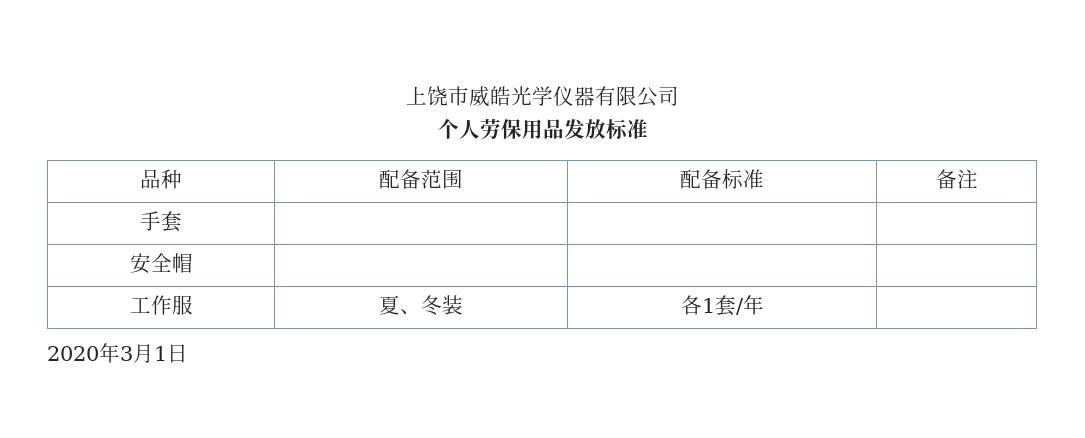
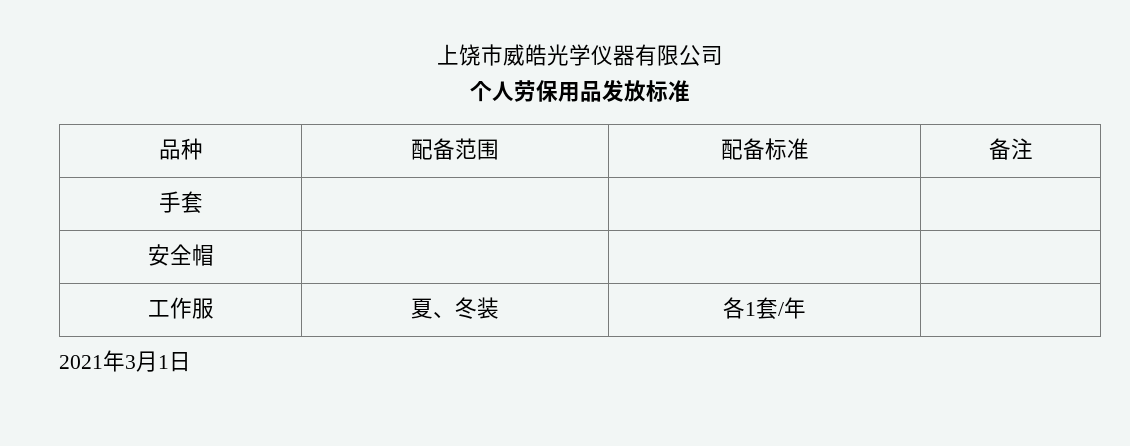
[47,346,99,361] 2020 -> [59,355,103,369] 2021

